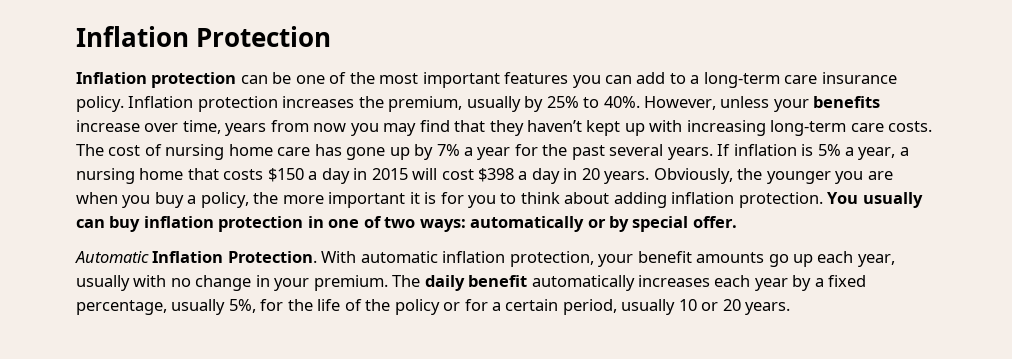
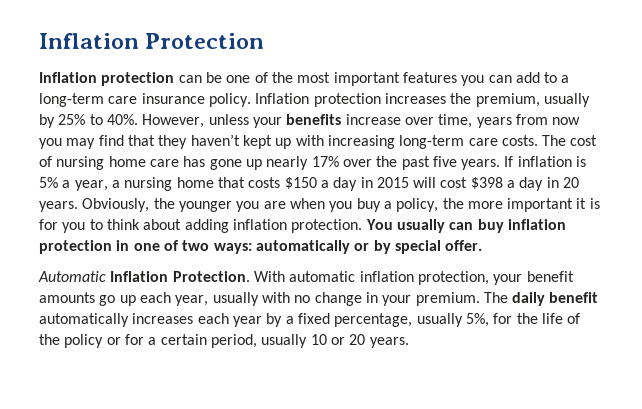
[414,144,538,160] by 7% a year for -> [266,156,372,170] nearly 17% over
[609,144,664,156] several -> [432,156,457,167] five

